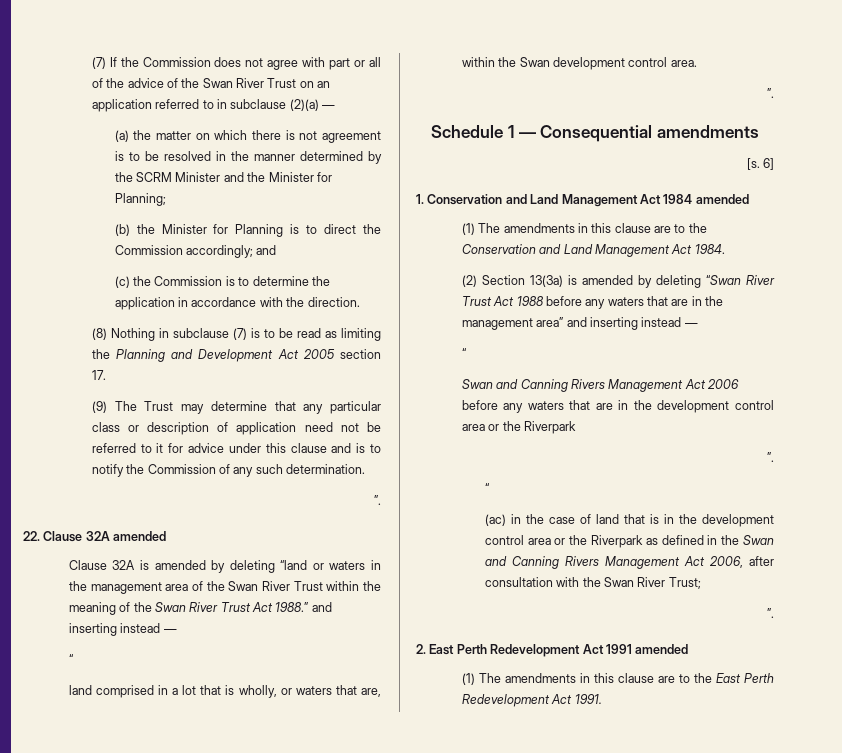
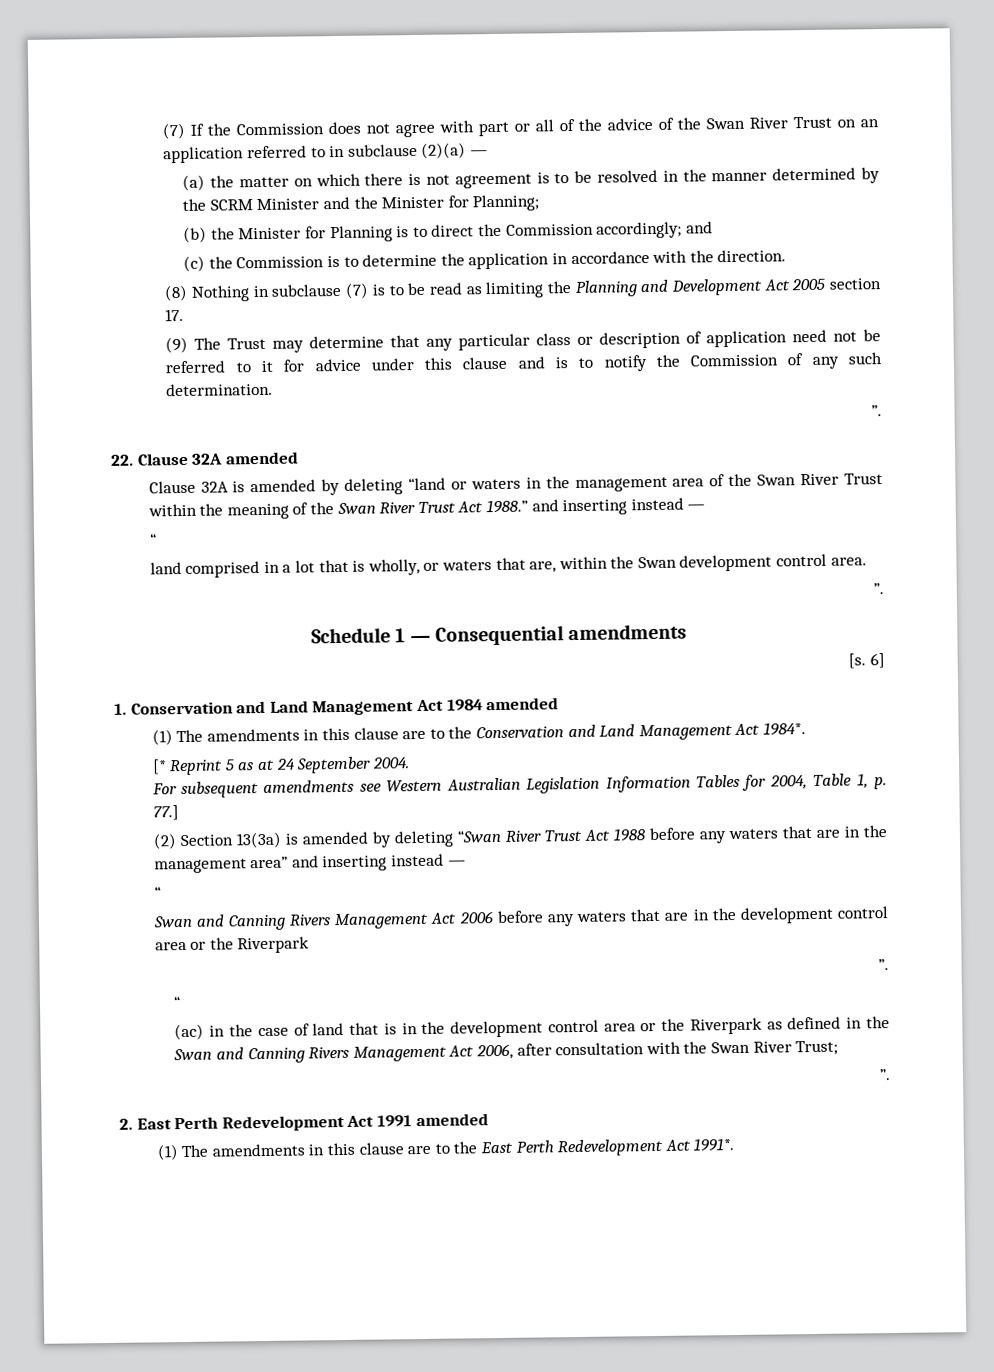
[694,244,725,254] 1984. -> [762,722,806,736] [151,756,410,776] [151,773,888,799] [152,805,179,821] 1984*. // [* Reprint 5 as at 24 September 2004. // For subsequent amendments see Western Australian Legislation Information Tables for 2004, Table 1, p. 77.]
[574,694,602,704] 1991. -> [693,1138,735,1152] 1991*.

